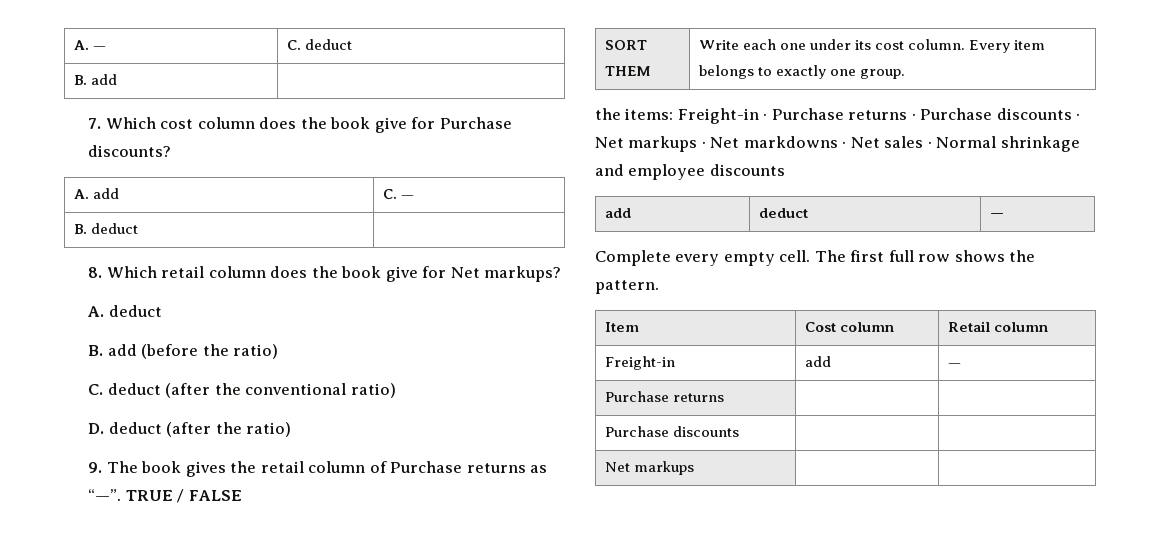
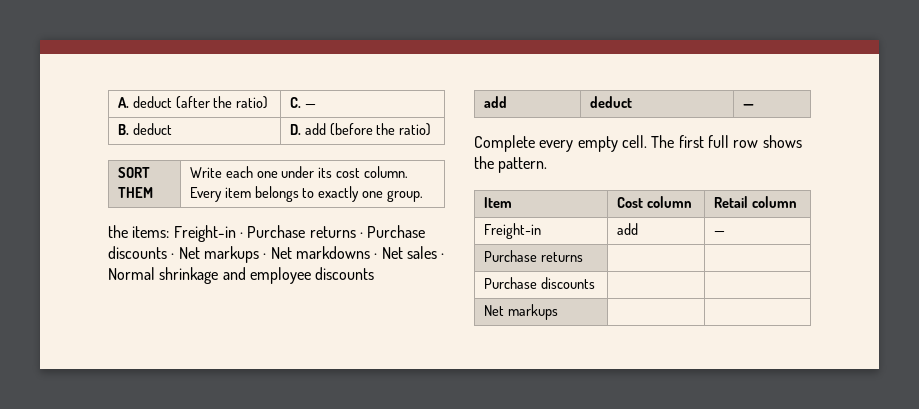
[73,40,106,50] [286,39,352,50] [73,74,117,85] [88,117,512,133] [88,145,172,157] [73,188,119,199] [382,189,414,199] [73,223,138,234] [88,266,561,282] [88,305,162,317] [88,344,279,359] [88,383,396,398] [88,422,292,437] [88,461,547,477] [88,489,242,503] A. — | C. deduct // B. add | // 7. Which cost column does the book give for Purchase discounts? // A. add | C. — // B. deduct | // 8. Which retail column does the book give for Net markups? // A. deduct // B. add (before the ratio) // C. deduct (after the conventional ratio) // D. deduct (after the ratio) // 9. The book gives the retail column of Purchase returns as “—”. TRUE / FALSE -> [117,96,269,109] [289,97,316,108] [117,123,172,135] [289,123,432,136] A. deduct (after the ratio) | C. — // B. deduct | D. add (before the ratio)

